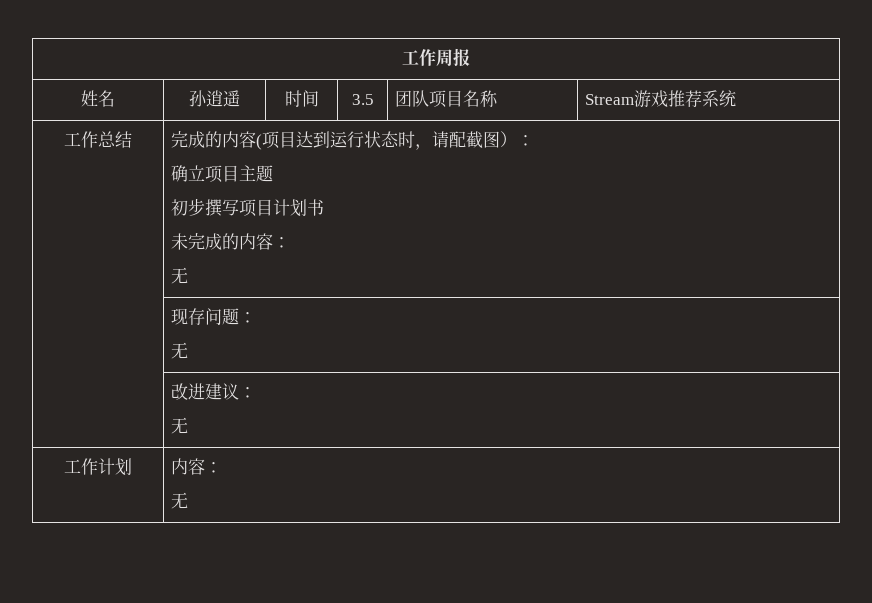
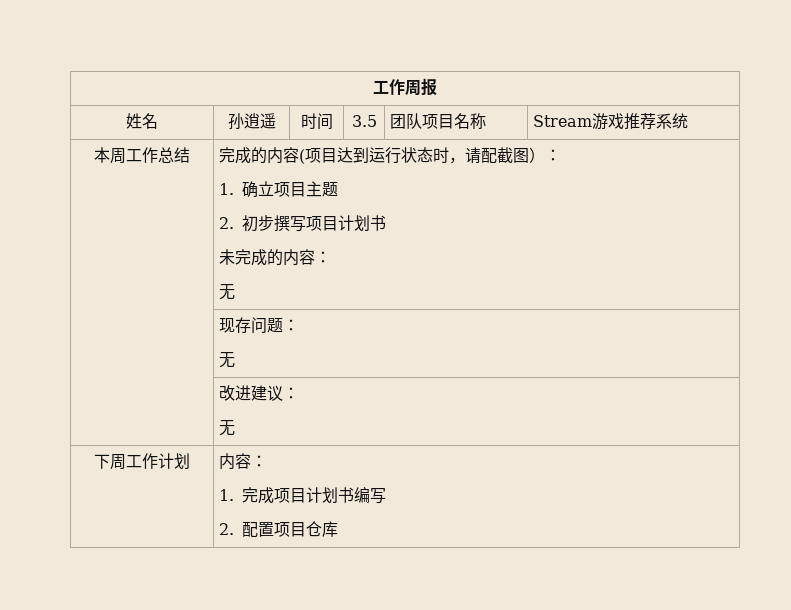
(736, 98) none -> [94,147,126,164] 本周
(534, 140) none -> [219,183,235,195] 1.
(273, 173) none -> [219,217,235,229] 2.
(188, 425) none -> [94,454,126,470] 下周
[170,492,188,509] 无 -> [219,487,387,504] [219,521,339,537] 1.完成项目计划书编写 // 2.配置项目仓库

